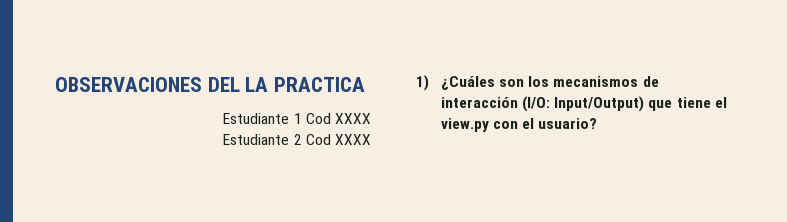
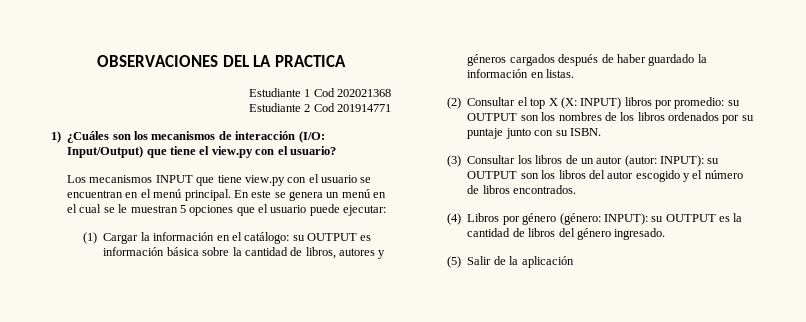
[335,113,371,124] XXXX -> [337,89,391,97] 202021368
[335,134,371,145] XXXX -> [337,104,391,112] 201914771
(598, 123) none -> [67,174,372,186] [67,189,387,201] [67,204,387,216] [83,232,372,244] [103,247,386,259] [467,54,707,66] [467,69,575,78] [447,97,740,109] [467,112,754,124] [467,128,601,139] [447,155,720,167] [467,170,743,182] [467,185,577,194] [447,213,743,225] [467,228,666,240] [447,256,574,268] // Los mecanismos INPUT que tiene view.py con el usuario se encuentran en el menú principal. En este se genera un menú en el cual se le muestran 5 opciones que el usuario puede ejecutar: // (1) Cargar la información en el catálogo: su OUTPUT es información básica sobre la cantidad de libros, autores y géneros cargados después de haber guardado la información en listas. // (2) Consultar el top X (X: INPUT) libros por promedio: su OUTPUT son los nombres de los libros ordenados por su puntaje junto con su ISBN. // (3) Consultar los libros de un autor (autor: INPUT): su OUTPUT son los libros del autor escogido y el número de libros encontrados. // (4) Libros por género (género: INPUT): su OUTPUT es la cantidad de libros del género ingresado. // (5) Salir de la aplicación

